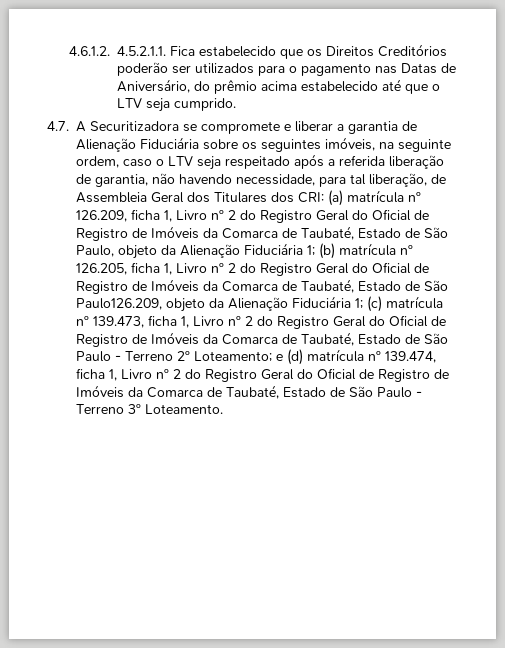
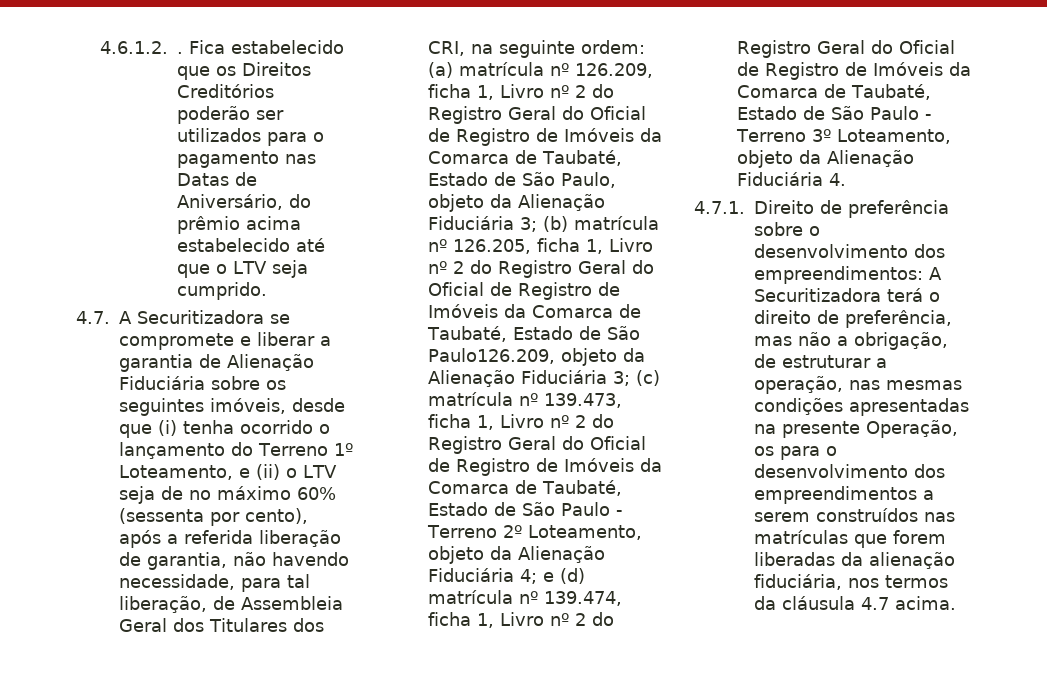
[116,46,166,56] 4.5.2.1.1. -> [177,52,184,54] .
[379,139,451,152] [76,156,290,170] na seguinte ordem, caso o LTV seja respeitado -> [292,398,345,412] [119,420,330,438] [119,442,353,459] [119,464,337,480] [119,486,336,504] [119,508,308,526] desde que (i) tenha ocorrido o lançamento do Terreno 1º Loteamento, e (ii) o LTV seja de no máximo 60% (sessenta por cento),
[298,192,324,203] CRI: -> [428,40,645,58] CRI, na seguinte ordem:
[307,245,315,256] 1; -> [519,217,537,232] 3;
[355,298,363,309] 1; -> [612,371,630,386] 3;
[194,351,272,362] Loteamento; -> [527,525,642,540] [428,546,605,564] [428,568,537,584] Loteamento, objeto da Alienação Fiduciária 4;
[145,404,223,414] Loteamento. -> [836,129,951,144] [737,150,914,168] [737,172,846,186] [694,200,949,218] [754,222,820,236] [754,244,945,258] [754,266,942,284] [754,288,940,302] [754,310,952,328] [754,332,948,350] [754,354,887,368] [754,376,962,394] [754,398,969,416] [754,420,958,438] [754,446,837,460] [754,464,945,478] [754,486,934,504] [754,508,955,522] [754,530,946,548] [754,552,955,569] [754,574,948,590] [754,596,956,610] Loteamento, objeto da Alienação Fiduciária 4. // 4.7.1. Direito de preferência sobre o desenvolvimento dos empreendimentos: A Securitizadora terá o direito de preferência, mas não a obrigação, de estruturar a operação, nas mesmas condições apresentadas na presente Operação, os para o desenvolvimento dos empreendimentos a serem construídos nas matrículas que forem liberadas da alienação fiduciária, nos termos da cláusula 4.7 acima.

